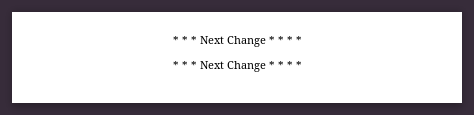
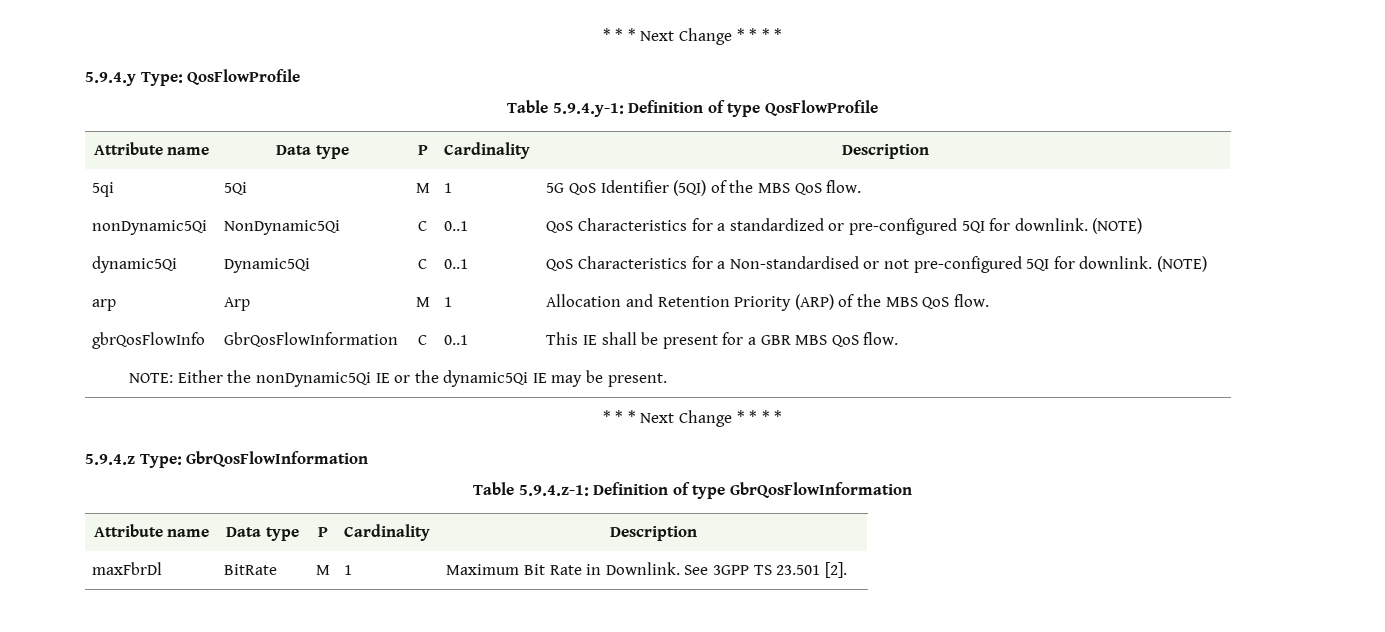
[172,36,302,47] [172,61,302,72] * * * Next Change * * * * // * * * Next Change * * * * -> [602,28,783,45] [85,69,301,86] [507,100,878,117] [93,142,210,155] [276,145,349,159] [417,145,428,155] [444,142,531,159] [841,144,929,159] [92,182,115,197] [224,182,248,195] [415,183,430,193] [444,183,453,193] [546,180,862,196] [92,220,208,235] [224,220,341,235] [418,221,427,231] [444,221,469,231] [546,218,1143,235] [92,256,178,273] [224,258,311,273] [418,259,427,269] [444,259,469,269] [546,256,1207,273] [92,299,117,311] [224,297,251,311] [415,297,430,307] [444,297,453,307] [546,294,989,311] [92,332,206,349] [224,332,399,347] [418,335,427,345] [444,335,469,345] [546,332,899,349] [129,370,667,387] [602,410,783,427] [85,451,369,468] [473,482,912,499] [93,524,210,537] [226,527,299,541] [317,527,328,537] [344,524,431,541] [610,526,697,541] [92,562,163,575] [224,564,278,575] [315,565,330,575] [344,565,353,575] [446,562,847,578] * * * Next Change * * * * // 5.9.4.y Type: QosFlowProfile // Table 5.9.4.y-1: Definition of type QosFlowProfile // Attribute name | Data type | P | Cardinality | Description // 5qi | 5Qi | M | 1 | 5G QoS Identifier (5QI) of the MBS QoS flow. // nonDynamic5Qi | NonDynamic5Qi | C | 0..1 | QoS Characteristics for a standardized or pre-configured 5QI for downlink. (NOTE) // dynamic5Qi | Dynamic5Qi | C | 0..1 | QoS Characteristics for a Non-standardised or not pre-configured 5QI for downlink. (NOTE) // arp | Arp | M | 1 | Allocation and Retention Priority (ARP) of the MBS QoS flow. // gbrQosFlowInfo | GbrQosFlowInformation | C | 0..1 | This IE shall be present for a GBR MBS QoS flow. // NOTE: Either the nonDynamic5Qi IE or the dynamic5Qi IE may be present. // * * * Next Change * * * * // 5.9.4.z Type: GbrQosFlowInformation // Table 5.9.4.z-1: Definition of type GbrQosFlowInformation // Attribute name | Data type | P | Cardinality | Description // maxFbrDl | BitRate | M | 1 | Maximum Bit Rate in Downlink. See 3GPP TS 23.501 [2].

